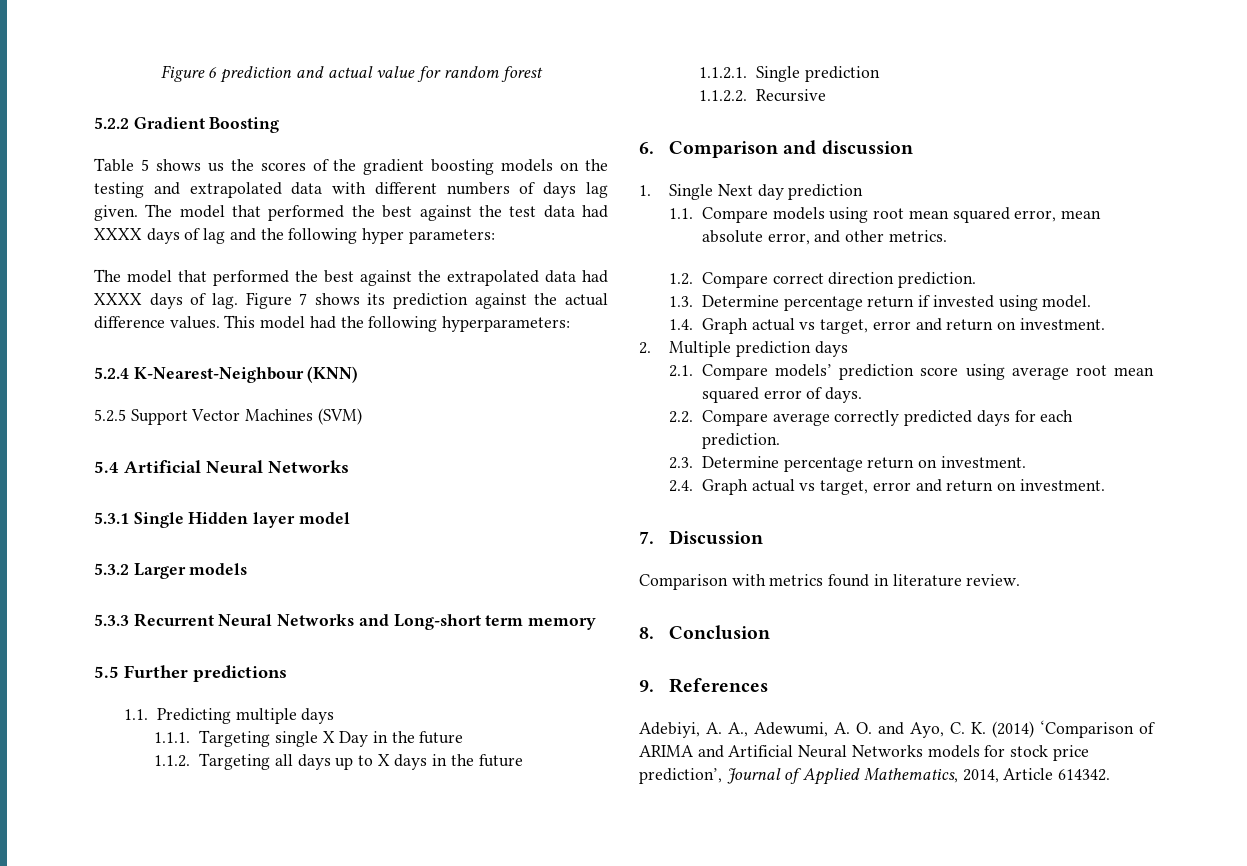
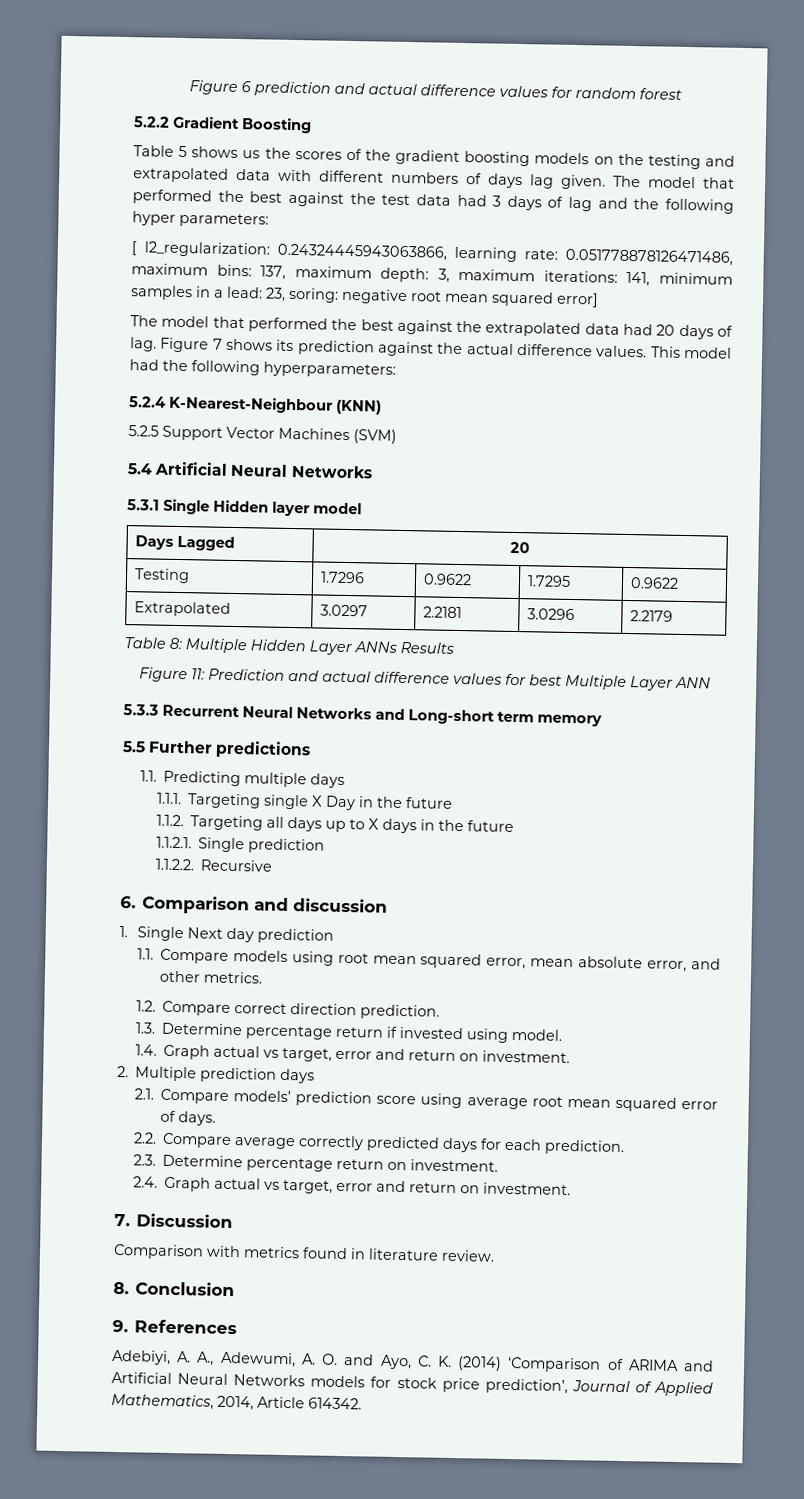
[376,66,416,78] value -> [419,84,548,98] difference values
[94,228,142,240] XXXX -> [492,195,502,207] 3
(495, 236) none -> [131,241,733,266] [131,263,733,287] [130,285,599,308] // [ l2_regularization: 0.24324445943063866, learning rate: 0.051778878126471486, maximum bins: 137, maximum depth: 3, maximum iterations: 141, minimum samples in a lead: 23, soring: negative root mean squared error]
[94,293,142,305] XXXX -> [656,324,676,336] 20
[94,563,248,579] // 5.3.2 Larger models -> [134,535,235,551] [510,541,530,554] [133,568,190,584] [319,571,365,584] [422,573,472,586] [526,575,571,587] [629,577,679,589] [133,601,231,617] [319,604,368,617] [422,606,462,619] [526,608,575,621] [629,610,673,622] [124,637,454,656] [139,667,711,691] // Days Lagged | 20 // Testing | 1.7296 | 0.9622 | 1.7295 | 0.9622 // Extrapolated | 3.0297 | 2.2181 | 3.0296 | 2.2179 // Table 8: Multiple Hidden Layer ANNs Results // Figure 11: Prediction and actual difference values for best Multiple Layer ANN

